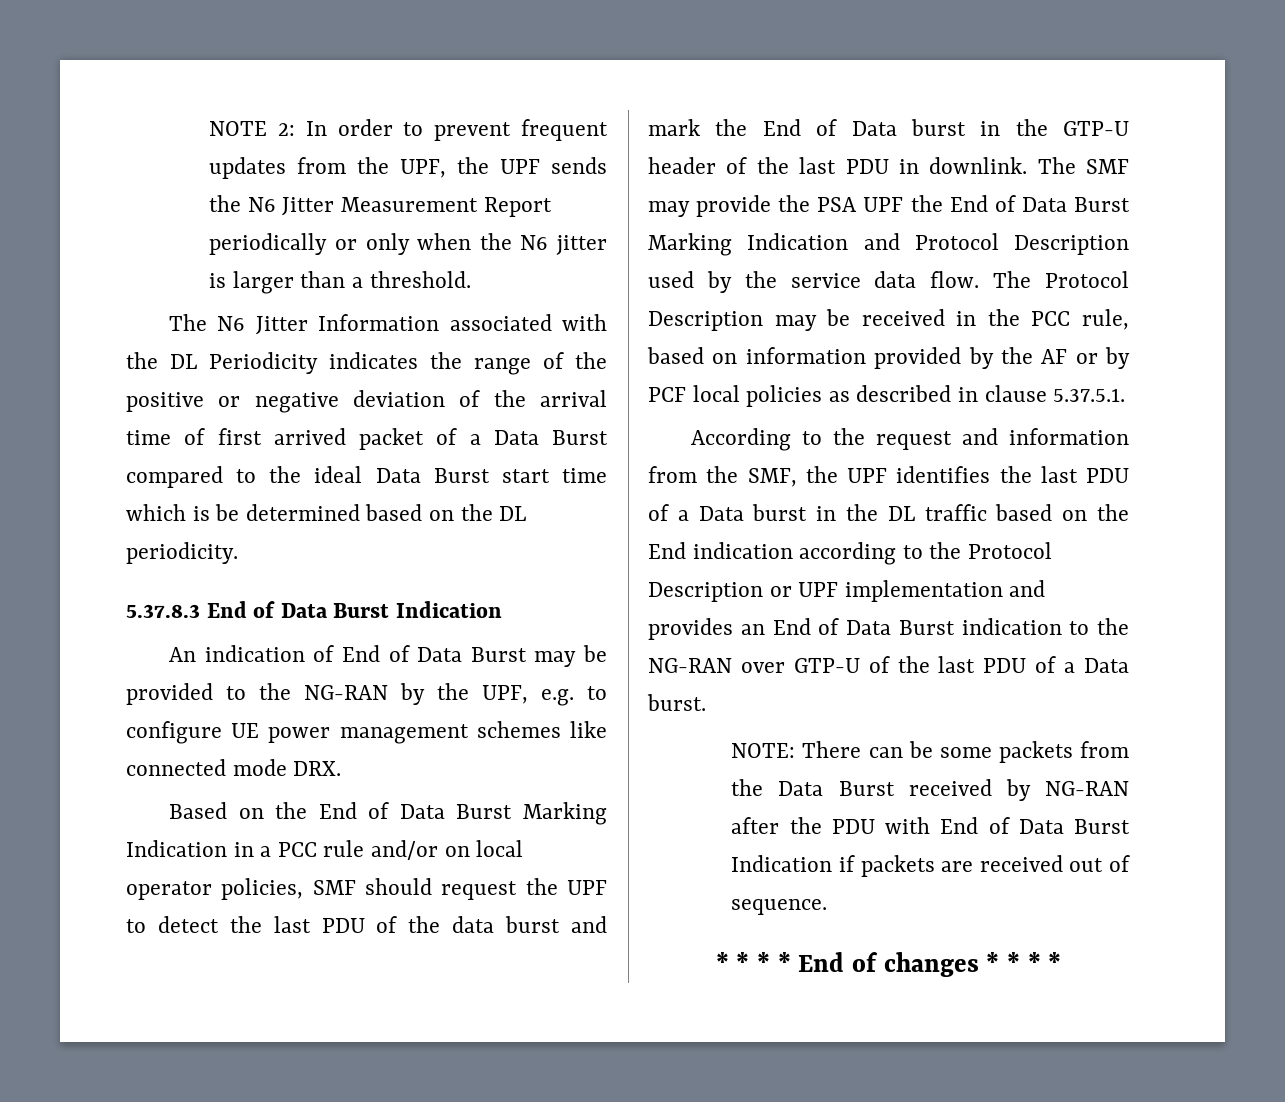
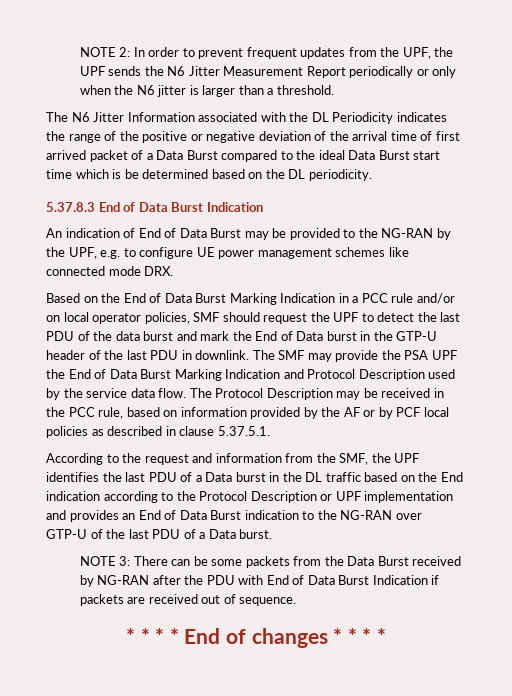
[731,743,796,758] NOTE: -> [79,556,131,566] NOTE 3:

